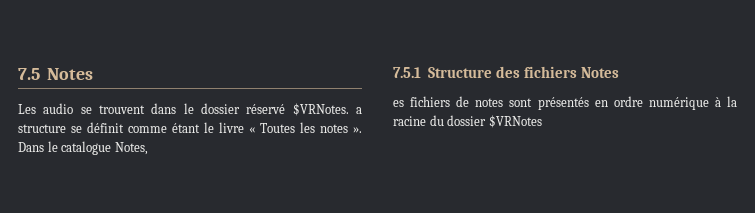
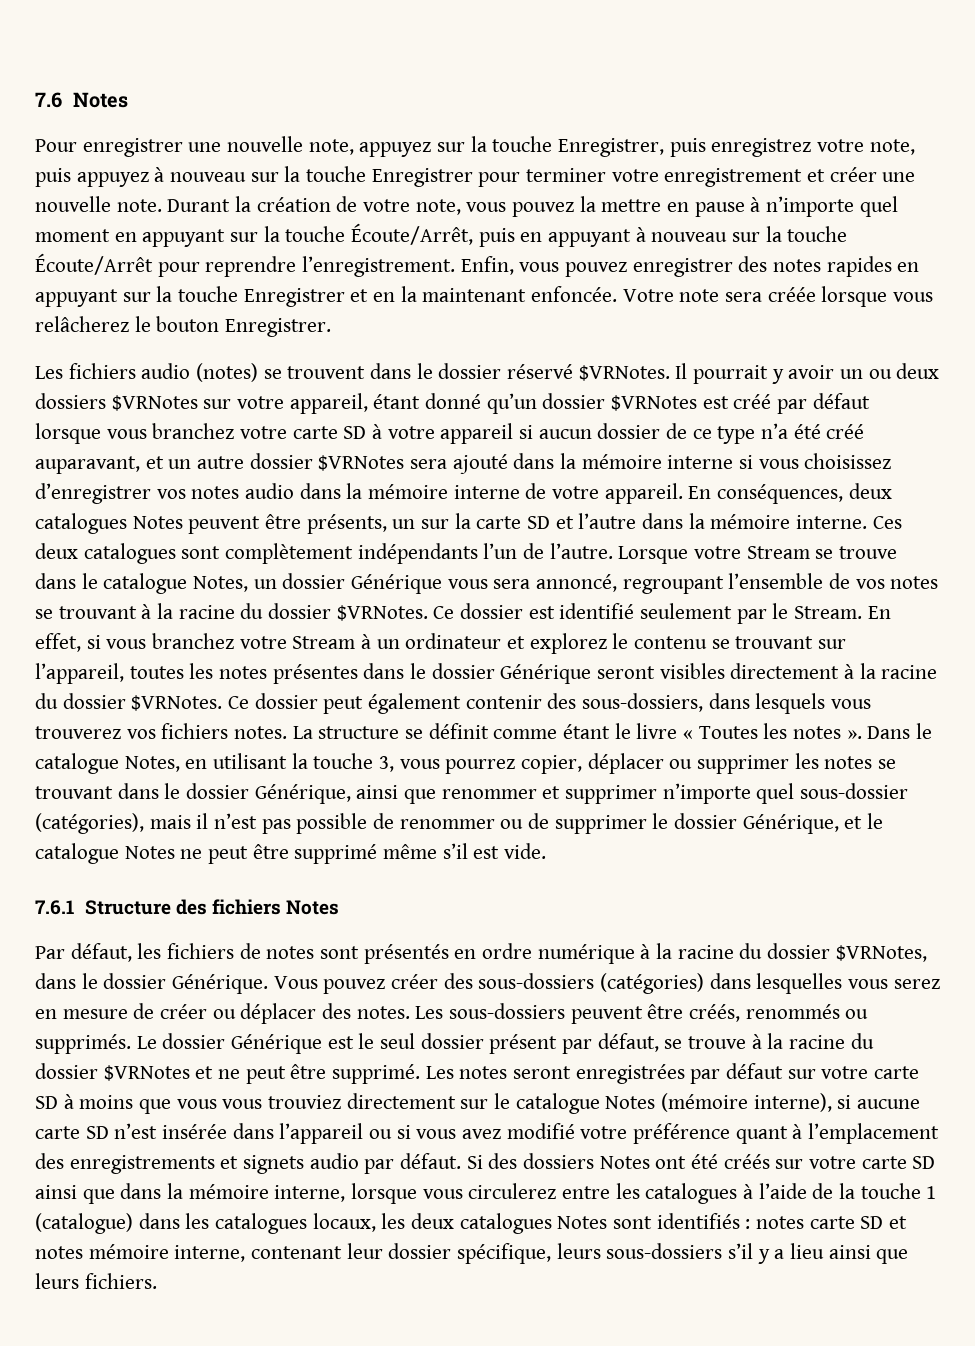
[18,68,93,80] [18,103,74,114] 7.5 Notes // Les audio -> [35,92,128,108] [35,136,915,157] [35,166,916,187] [35,196,898,217] [35,223,848,247] [35,253,920,277] [35,286,934,307] [35,316,332,337] [35,363,259,382] 7.6 Notes // Pour enregistrer une nouvelle note, appuyez sur la touche Enregistrer, puis enregistrez votre note, puis appuyez à nouveau sur la touche Enregistrer pour terminer votre enregistrement et créer une nouvelle note. Durant la création de votre note, vous pouvez la mettre en pause à n’importe quel moment en appuyant sur la touche Écoute/Arrêt, puis en appuyant à nouveau sur la touche Écoute/Arrêt pour reprendre l’enregistrement. Enfin, vous pouvez enregistrer des notes rapides en appuyant sur la touche Enregistrer et en la maintenant enfoncée. Votre note sera créée lorsque vous relâcherez le bouton Enregistrer. // Les fichiers audio (notes)
[356,107,362,114] a -> [675,363,940,384] [35,393,870,414] [35,423,865,444] [35,453,892,474] [35,483,892,504] [35,513,902,534] [35,543,898,564] [35,573,939,594] [35,603,891,624] [35,633,847,654] [35,663,938,684] [35,693,872,714] [35,723,313,739] Il pourrait y avoir un ou deux dossiers $VRNotes sur votre appareil, étant donné qu’un dossier $VRNotes est créé par défaut lorsque vous branchez votre carte SD à votre appareil si aucun dossier de ce type n’a été créé auparavant, et un autre dossier $VRNotes sera ajouté dans la mémoire interne si vous choisissez d’enregistrer vos notes audio dans la mémoire interne de votre appareil. En conséquences, deux catalogues Notes peuvent être présents, un sur la carte SD et l’autre dans la mémoire interne. Ces deux catalogues sont complètement indépendants l’un de l’autre. Lorsque votre Stream se trouve dans le catalogue Notes, un dossier Générique vous sera annoncé, regroupant l’ensemble de vos notes se trouvant à la racine du dossier $VRNotes. Ce dossier est identifié seulement par le Stream. En effet, si vous branchez votre Stream à un ordinateur et explorez le contenu se trouvant sur l’appareil, toutes les notes présentes dans le dossier Générique seront visibles directement à la racine du dossier $VRNotes. Ce dossier peut également contenir des sous-dossiers, dans lesquels vous trouverez vos fichiers notes. La
[393,67,421,78] // 7.5.1 -> [185,753,897,774] [35,783,909,804] [35,813,884,834] [35,843,547,864] [35,900,74,915] en utilisant la touche 3, vous pourrez copier, déplacer ou supprimer les notes se trouvant dans le dossier Générique, ainsi que renommer et supprimer n’importe quel sous-dossier (catégories), mais il n’est pas possible de renommer ou de supprimer le dossier Générique, et le catalogue Notes ne peut être supprimé même s’il est vide. // 7.6.1
[393,100,404,107] es -> [35,943,162,962] Par défaut, les
[488,115,542,128] $VRNotes -> [835,945,927,962] [35,973,940,994] [35,1003,869,1024] [35,1033,874,1054] [35,1063,920,1084] [35,1093,921,1114] [35,1123,940,1144] [35,1153,936,1174] [35,1183,937,1204] [35,1213,908,1234] [35,1243,909,1264] [35,1273,157,1289] $VRNotes, dans le dossier Générique. Vous pouvez créer des sous-dossiers (catégories) dans lesquelles vous serez en mesure de créer ou déplacer des notes. Les sous-dossiers peuvent être créés, renommés ou supprimés. Le dossier Générique est le seul dossier présent par défaut, se trouve à la racine du dossier $VRNotes et ne peut être supprimé. Les notes seront enregistrées par défaut sur votre carte SD à moins que vous vous trouviez directement sur le catalogue Notes (mémoire interne), si aucune carte SD n’est insérée dans l’appareil ou si vous avez modifié votre préférence quant à l’emplacement des enregistrements et signets audio par défaut. Si des dossiers Notes ont été créés sur votre carte SD ainsi que dans la mémoire interne, lorsque vous circulerez entre les catalogues à l’aide de la touche 1 (catalogue) dans les catalogues locaux, les deux catalogues Notes sont identifiés : notes carte SD et notes mémoire interne, contenant leur dossier spécifique, leurs sous-dossiers s’il y a lieu ainsi que leurs fichiers.

